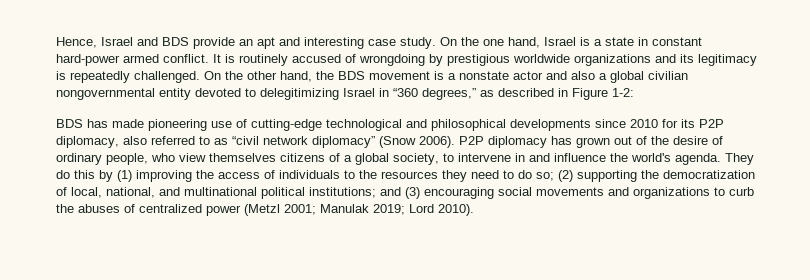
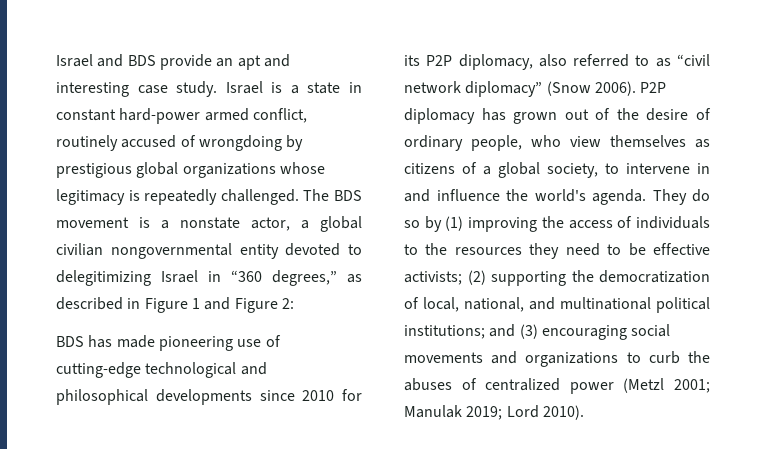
[56,37,97,48] Hence, -> (56, 60) none
[440,37,540,48] On the one hand, -> (218, 89) none
[163,54,235,63] conflict. It is -> [252,108,307,123] conflict,
[513,54,757,66] [56,71,334,83] worldwide organizations and its legitimacy is repeatedly challenged. On the other hand, the -> [136,162,325,178] [56,189,330,205] global organizations whose legitimacy is repeatedly challenged. The
[513,71,595,80] actor and also -> [251,217,290,231] actor,
[612,88,634,97] 1-2: -> [191,297,294,313] 1 and Figure 2:
(276, 157) none -> [695,139,710,148] as
[74,170,95,179] this -> [404,220,420,228] so
[518,170,554,181] do so; -> [628,243,710,256] [404,271,462,285] be effective activists;

